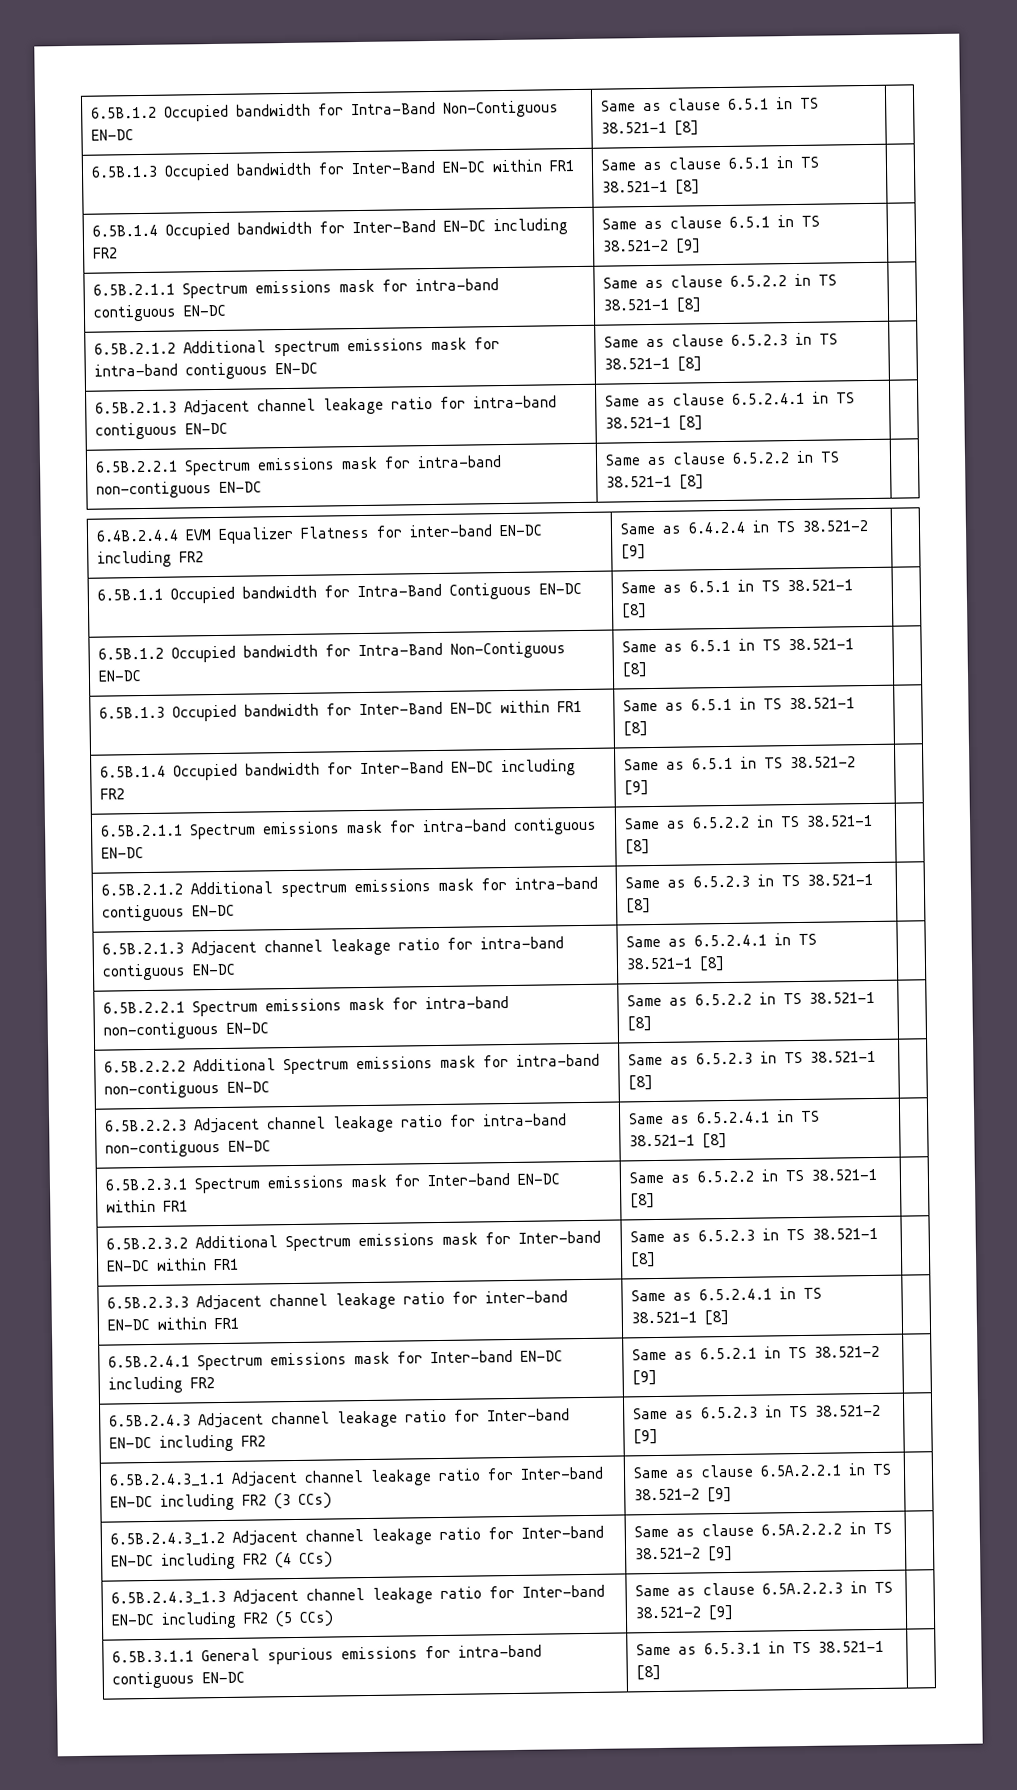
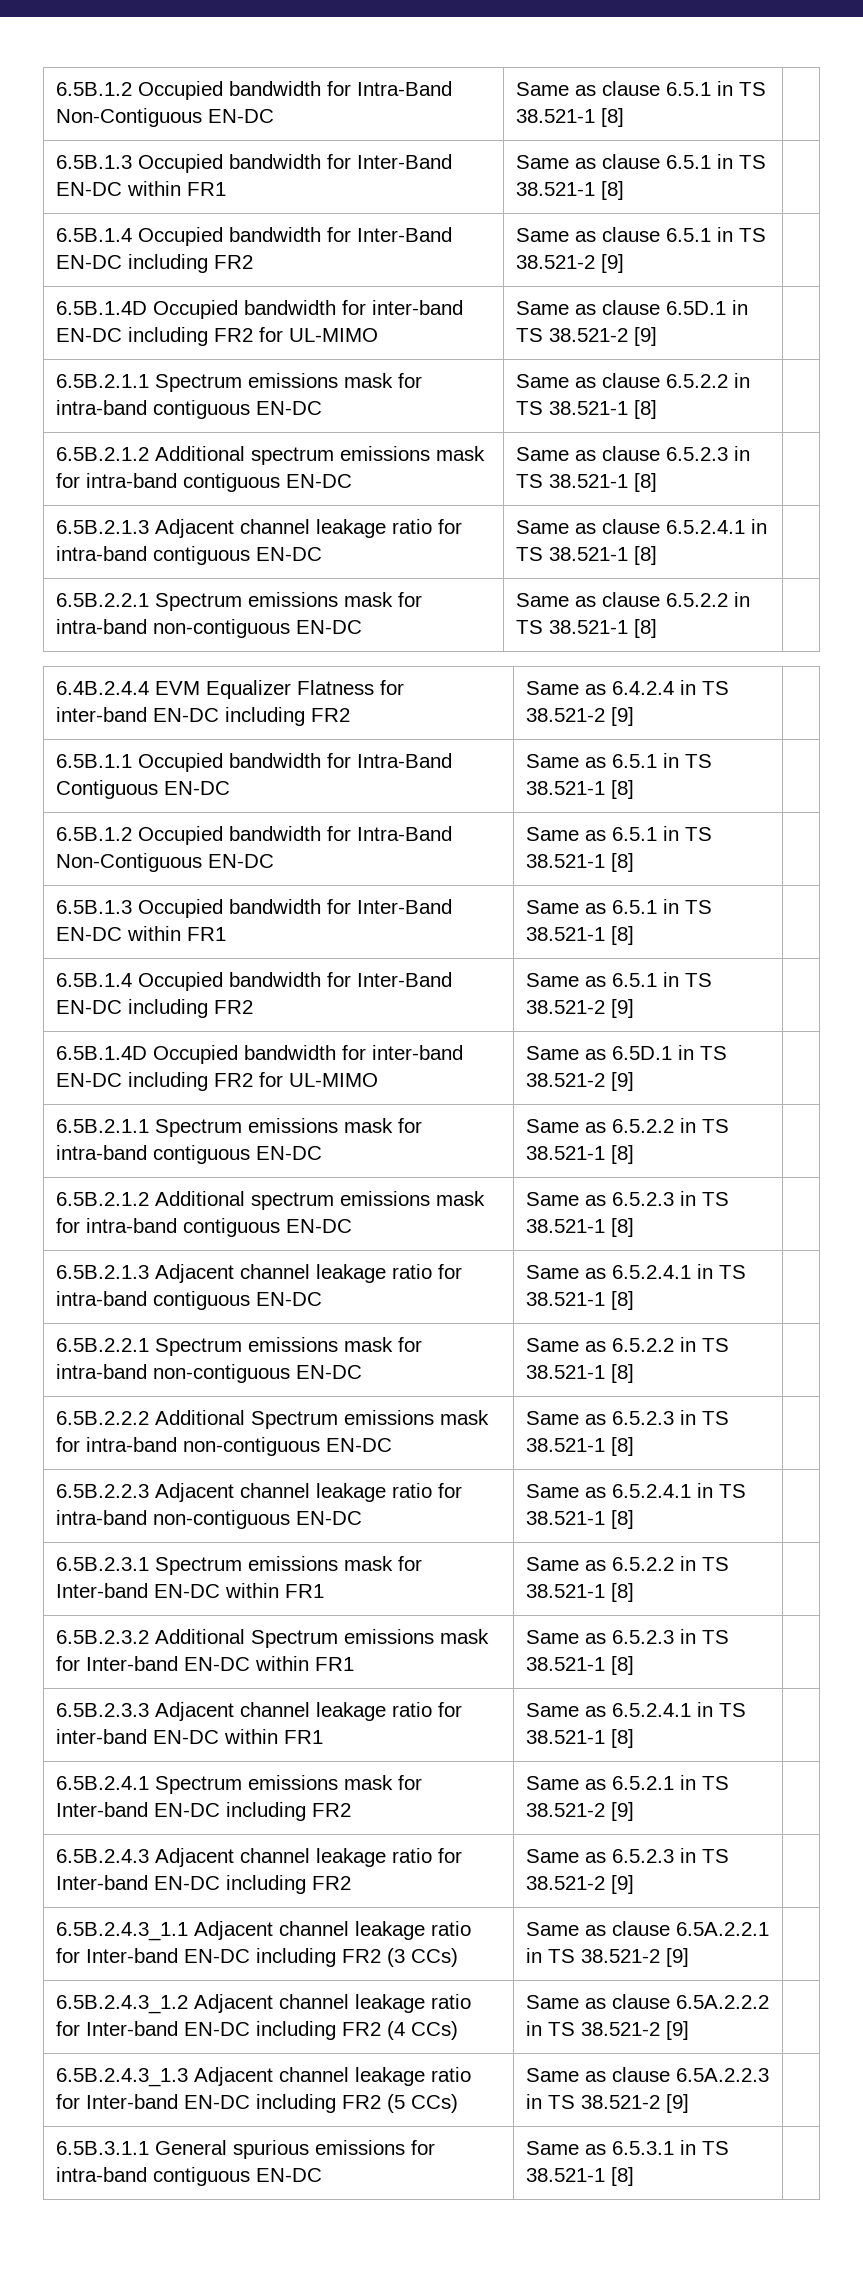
(702, 246) none -> [56,300,464,319] [56,327,379,346] [516,300,749,315] [516,327,658,346] // 6.5B.1.4D Occupied bandwidth for inter-band EN-DC including FR2 for UL-MIMO | Same as clause 6.5D.1 in TS 38.521-2 [9] |
(650, 788) none -> [56,1045,464,1064] [56,1072,379,1091] [526,1045,728,1060] [526,1072,635,1091] // 6.5B.1.4D Occupied bandwidth for inter-band EN-DC including FR2 for UL-MIMO | Same as 6.5D.1 in TS 38.521-2 [9] |

